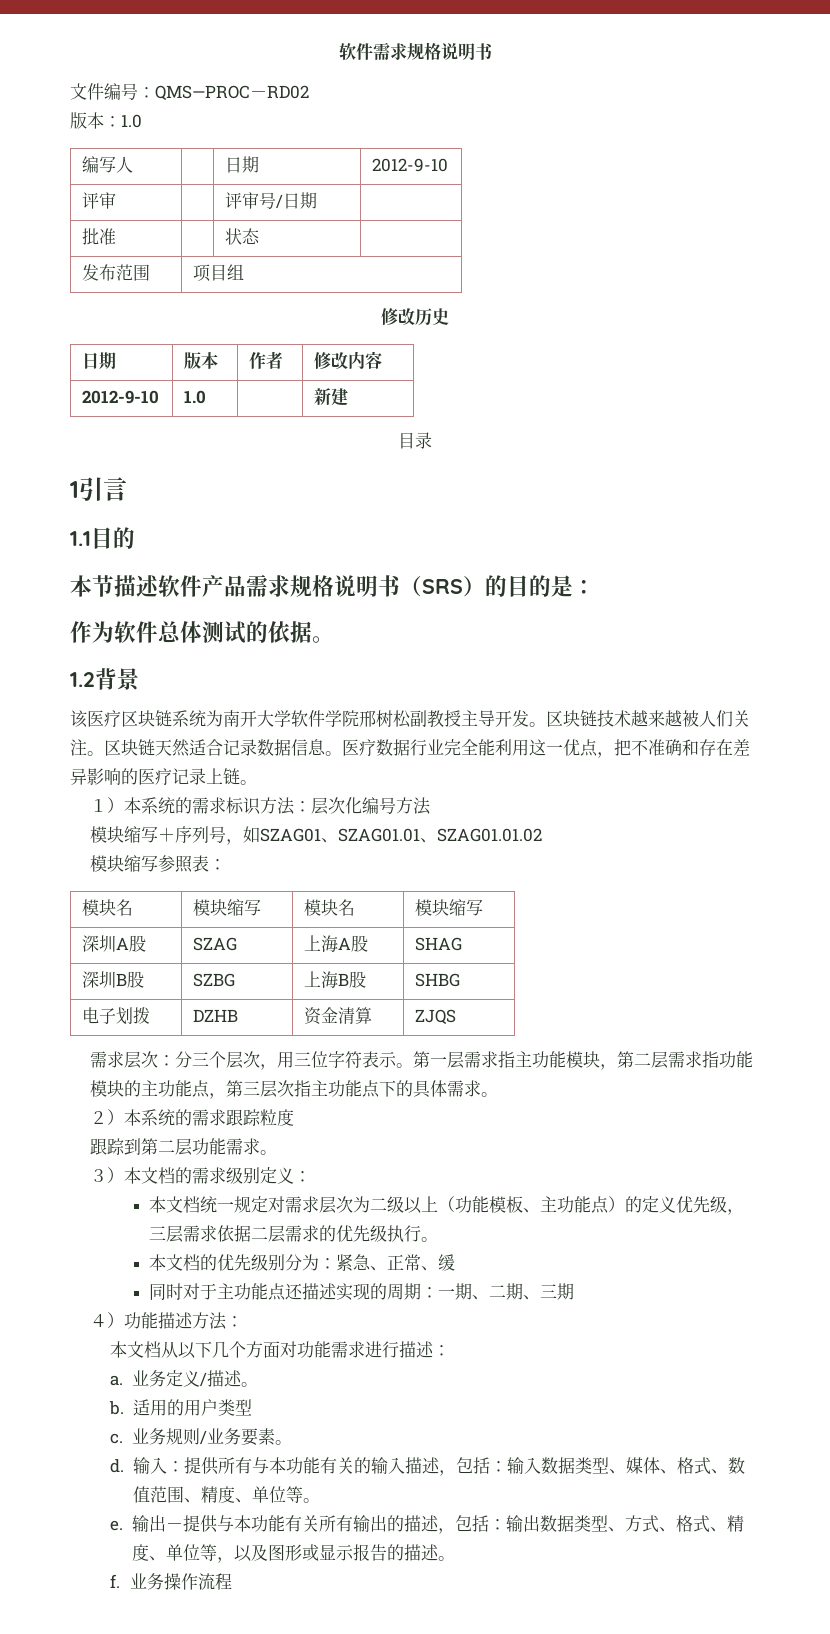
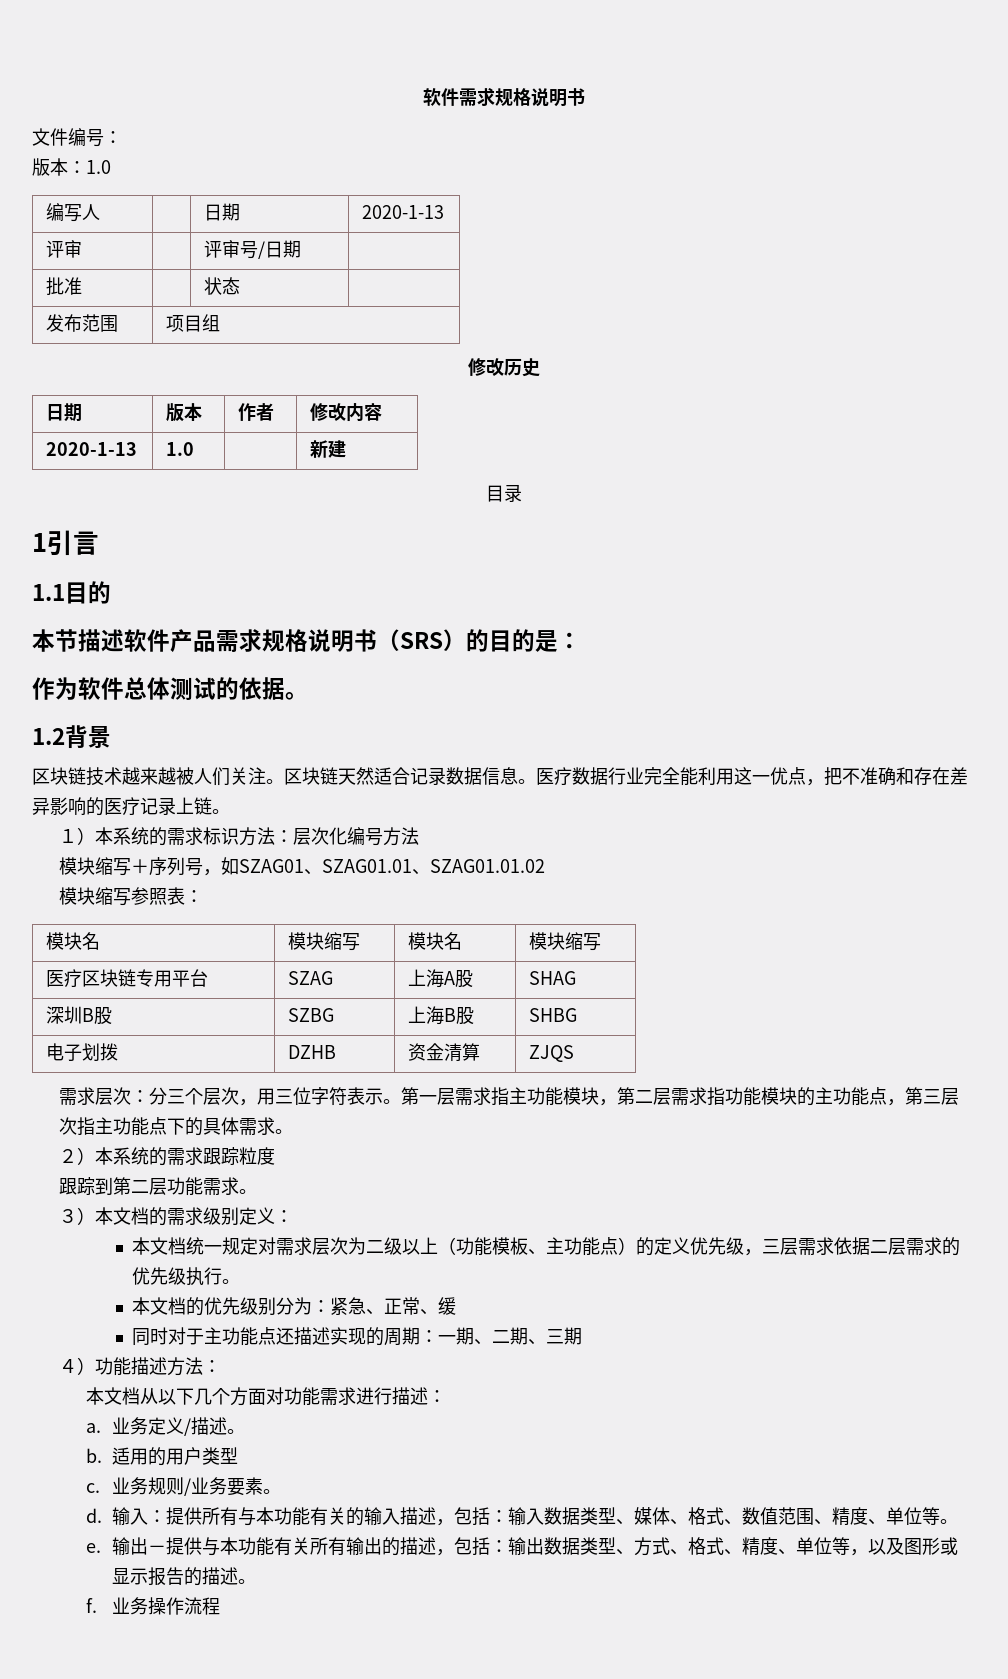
[155,85,309,101] QMS—PROC－RD02 -> (122, 137) none
[372,158,449,172] 2012-9-10 -> [362,205,445,219] 2020-1-13
[82,390,160,404] 2012-9-10 -> [46,442,138,456] 2020-1-13
[70,710,546,728] 该医疗区块链系统为南开大学软件学院邢树松副教授主导开发。 -> (111, 737) none
[82,935,147,952] 深圳A股 -> [46,969,209,988] 医疗区块链专用平台

